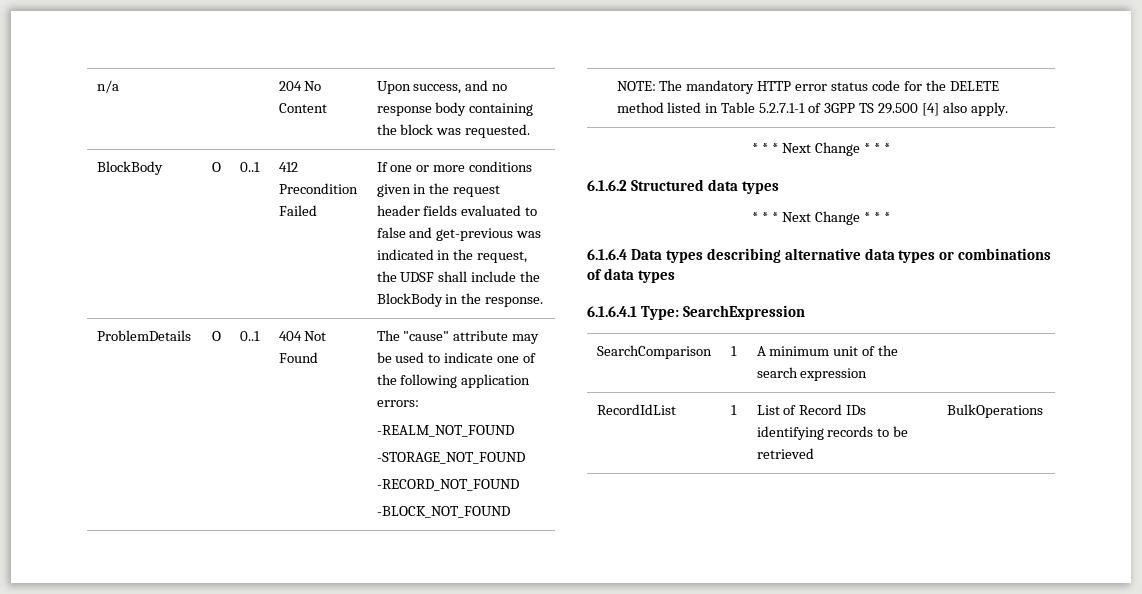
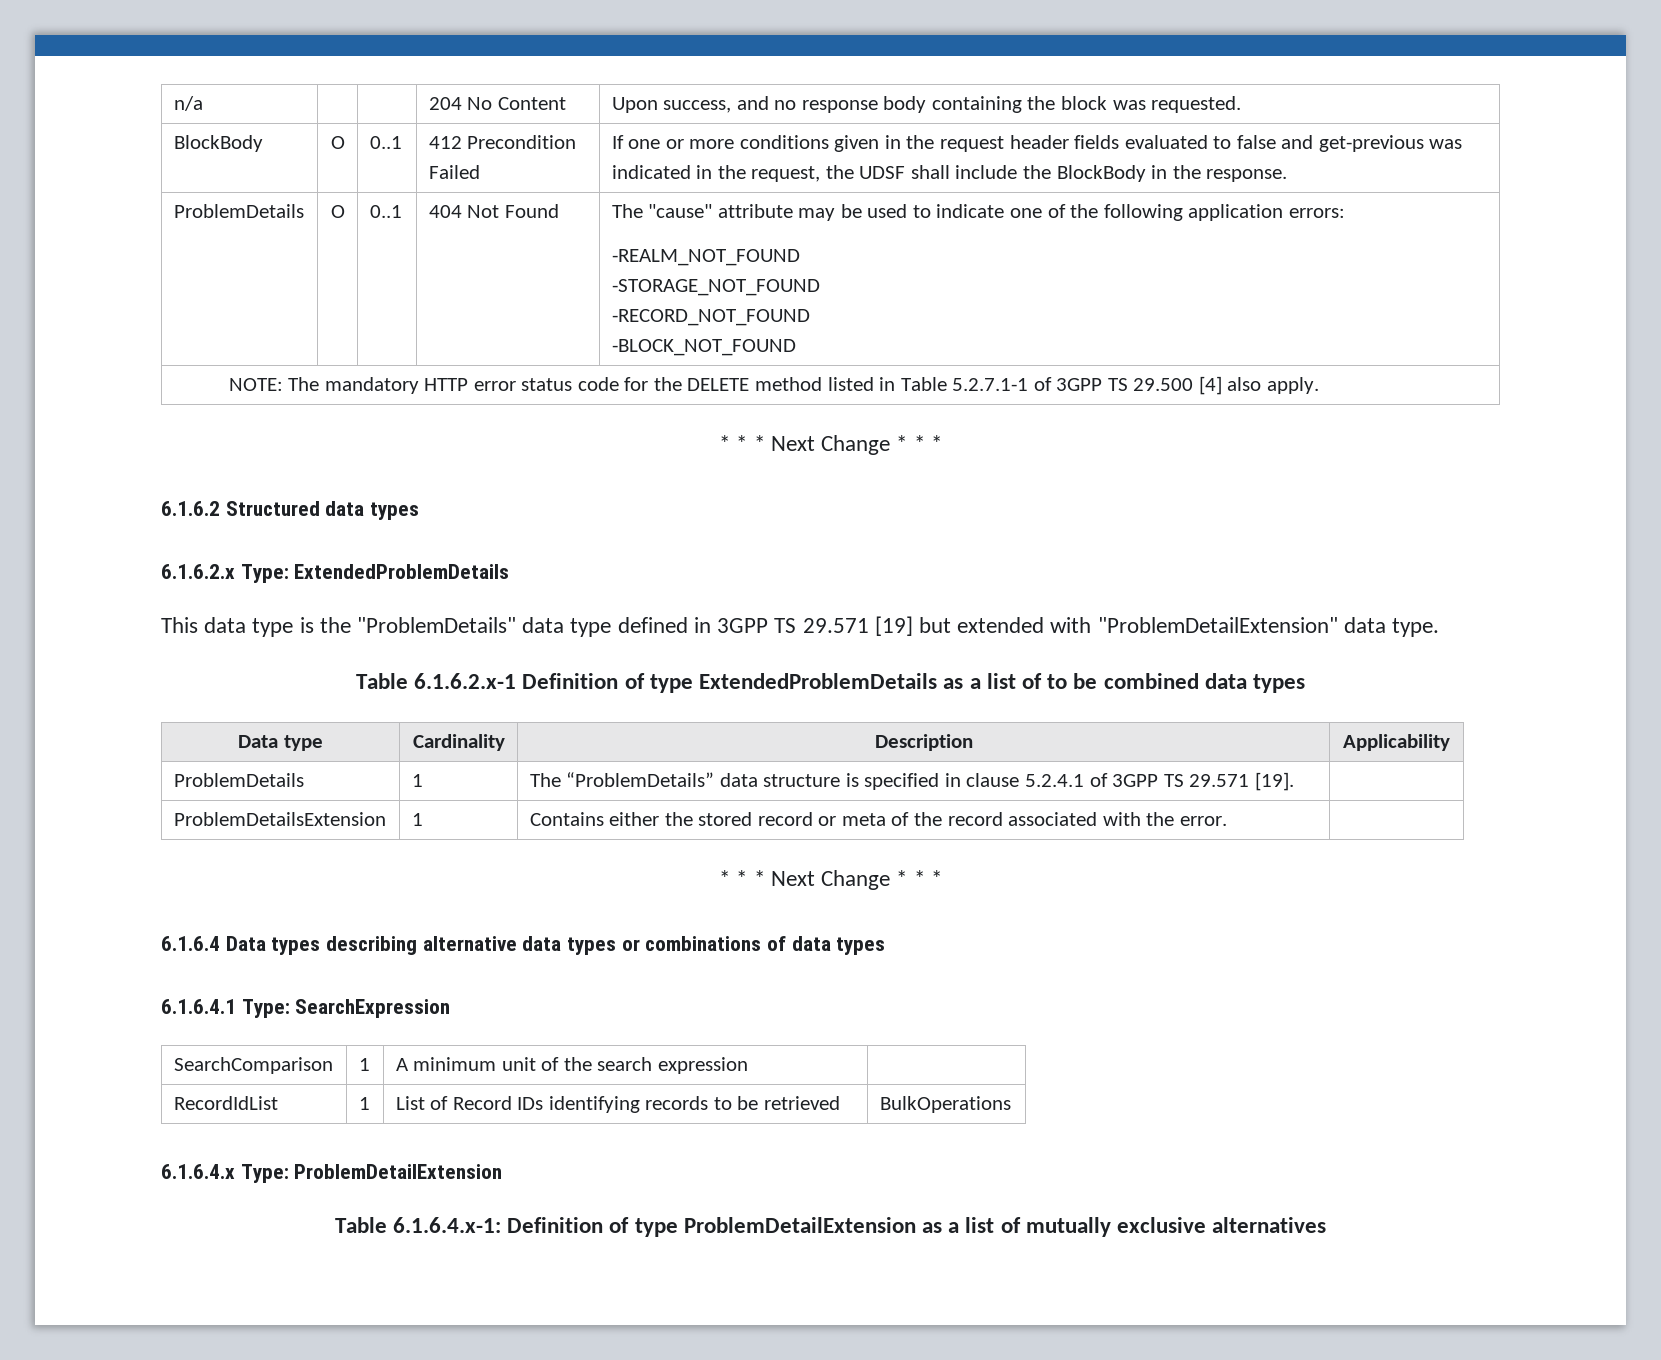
(779, 187) none -> [161,564,510,583] [161,616,1439,637] [356,673,1305,693] [238,735,323,751] [412,734,505,751] [874,734,973,751] [1343,734,1450,751] [173,773,304,787] [411,774,423,787] [529,772,1294,791] [173,812,386,826] [411,813,423,826] [529,812,1227,826] // 6.1.6.2.x Type: ExtendedProblemDetails // This data type is the "ProblemDetails" data type defined in 3GPP TS 29.571 [19] but extended with "ProblemDetailExtension" data type. // Table 6.1.6.2.x-1 Definition of type ExtendedProblemDetails as a list of to be combined data types // Data type | Cardinality | Description | Applicability // ProblemDetails | 1 | The “ProblemDetails” data structure is specified in clause 5.2.4.1 of 3GPP TS 29.571 [19]. | // ProblemDetailsExtension | 1 | Contains either the stored record or meta of the record associated with the error. |
(1043, 411) none -> [161,1164,503,1183] [334,1217,1327,1237] // 6.1.6.4.x Type: ProblemDetailExtension // Table 6.1.6.4.x-1: Definition of type ProblemDetailExtension as a list of mutually exclusive alternatives

